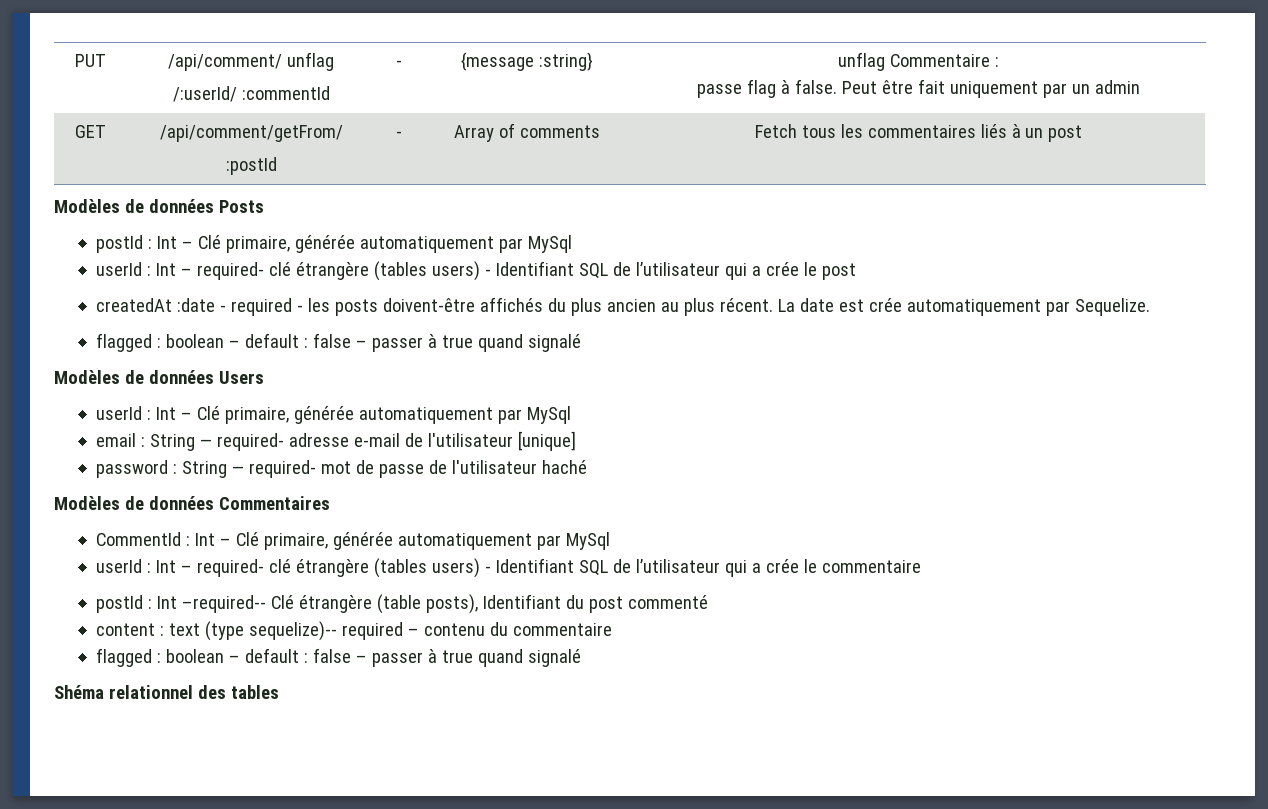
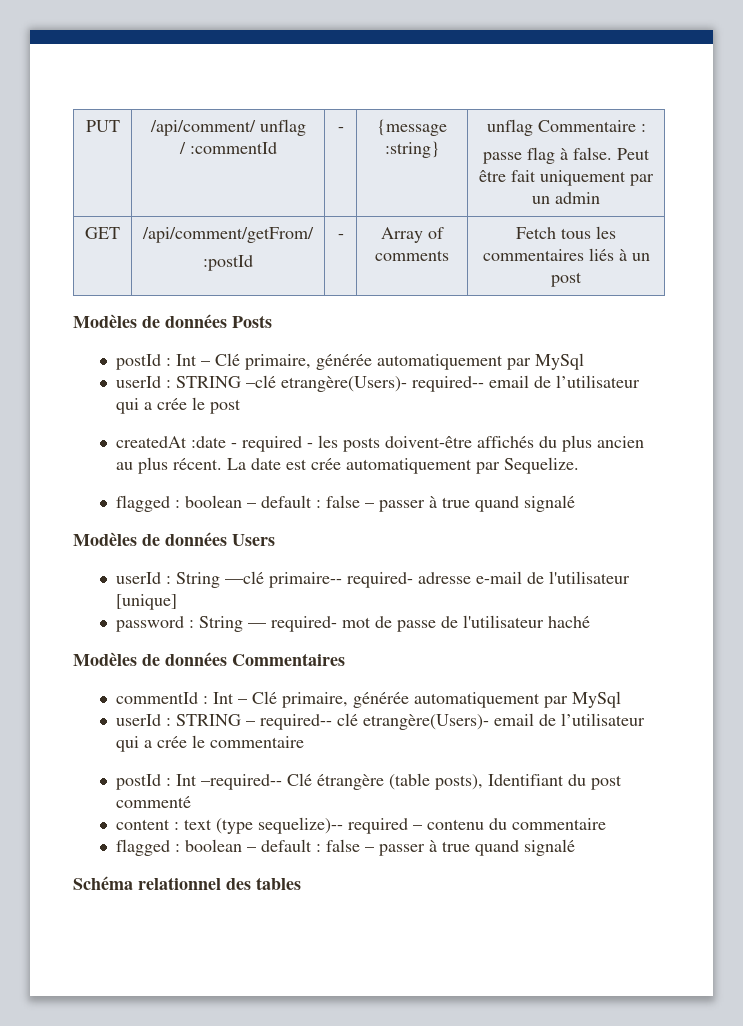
[172,86,237,102] /:userId/ -> [178,142,186,154] /
[155,261,608,281] Int – required- clé étrangère (tables users) - Identifiant SQL -> [175,375,529,392] STRING –clé etrangère(Users)- required-- email
[155,406,571,424] [95,433,212,451] Int – Clé primaire, générée automatiquement par MySql // email : String — -> [175,571,342,588] String —clé primaire--
[95,532,181,546] CommentId -> [115,692,198,704] commentId
[155,558,608,578] Int – required- clé étrangère (tables users) - Identifiant SQL -> [175,713,534,730] STRING – required-- clé etrangère(Users)- email
[54,685,104,699] Shéma -> [73,876,133,890] Schéma

